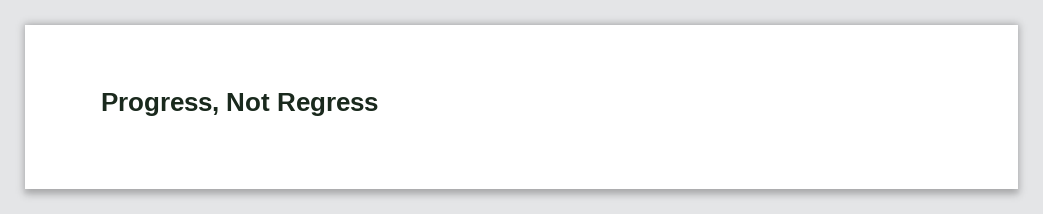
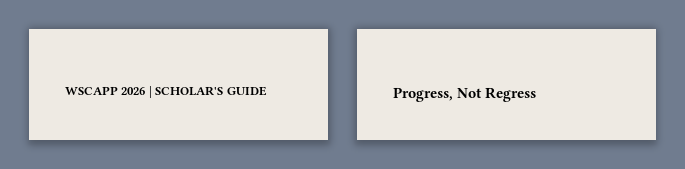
(101, 104) none -> [65,86,267,98] WSCAPP 2026 | SCHOLAR'S GUIDE //

